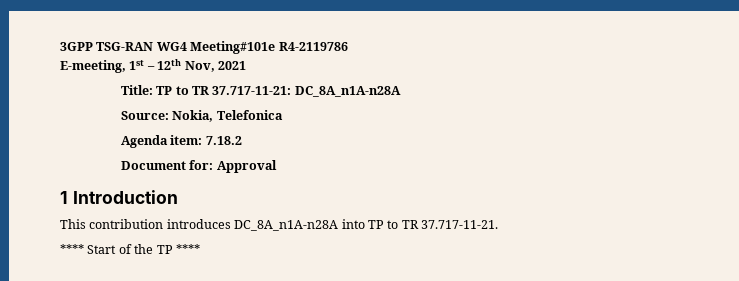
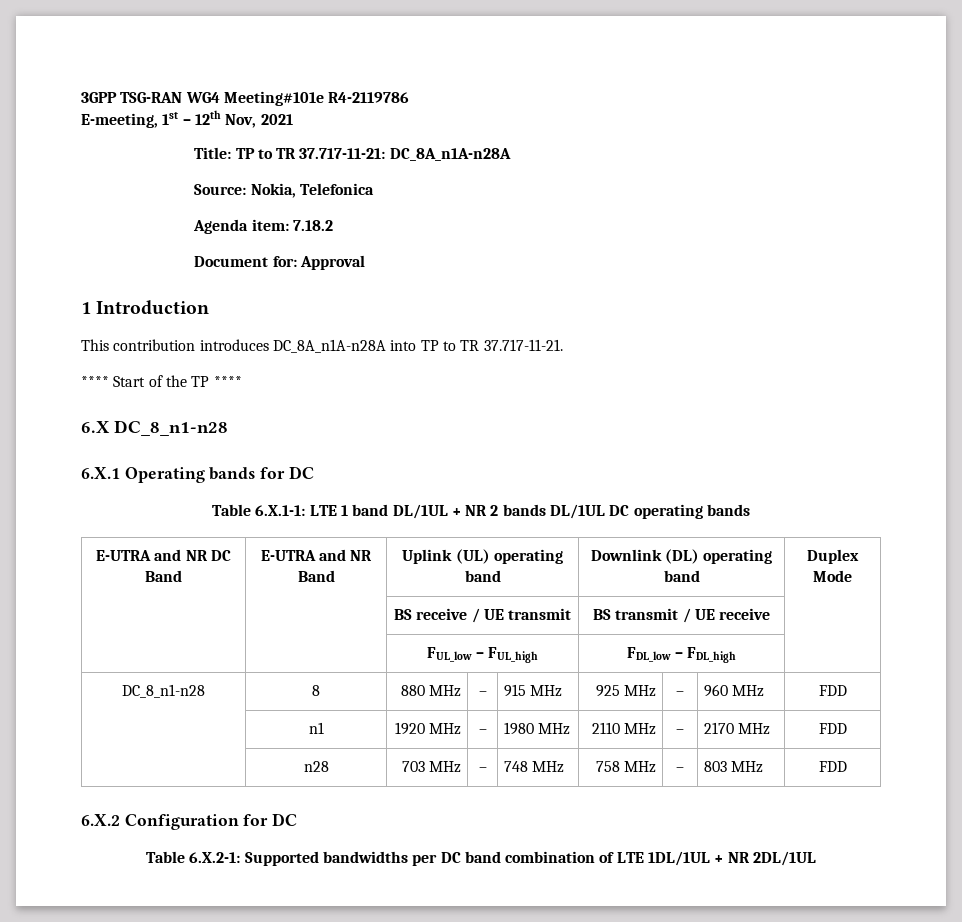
(200, 249) none -> [81,420,228,436] [81,466,314,483] [211,504,751,519] [96,549,231,561] [145,570,182,582] [260,549,373,561] [297,570,335,582] [402,549,563,564] [464,570,501,582] [590,549,773,564] [663,570,700,582] [807,549,859,564] [813,570,852,582] [393,608,572,623] [592,608,771,623] [426,647,539,663] [626,647,737,663] [122,684,205,698] [312,685,320,696] [401,685,462,697] [478,691,487,696] [503,684,562,697] [596,685,657,697] [676,691,684,696] [703,684,764,697] [818,685,847,696] [308,722,324,734] [395,722,462,735] [478,729,487,734] [503,722,570,735] [592,722,657,735] [676,729,684,734] [703,722,770,735] [818,723,847,734] [303,761,329,772] [402,761,462,773] [478,767,487,772] [503,761,564,773] [596,761,657,773] [676,767,684,772] [703,761,763,773] [818,761,847,772] [81,813,298,830] [145,851,817,866] // 6.X DC_8_n1-n28 // 6.X.1 Operating bands for DC // Table 6.X.1-1: LTE 1 band DL/1UL + NR 2 bands DL/1UL DC operating bands // E-UTRA and NR DC Band | E-UTRA and NR Band | Uplink (UL) operating band | Downlink (DL) operating band | Duplex Mode // | | BS receive / UE transmit | BS transmit / UE receive | // | | FUL_low – FUL_high | FDL_low – FDL_high | // DC_8_n1-n28 | 8 | 880 MHz | – | 915 MHz | 925 MHz | – | 960 MHz | FDD // | n1 | 1920 MHz | – | 1980 MHz | 2110 MHz | – | 2170 MHz | FDD // | n28 | 703 MHz | – | 748 MHz | 758 MHz | – | 803 MHz | FDD // 6.X.2 Configuration for DC // Table 6.X.2-1: Supported bandwidths per DC band combination of LTE 1DL/1UL + NR 2DL/1UL

